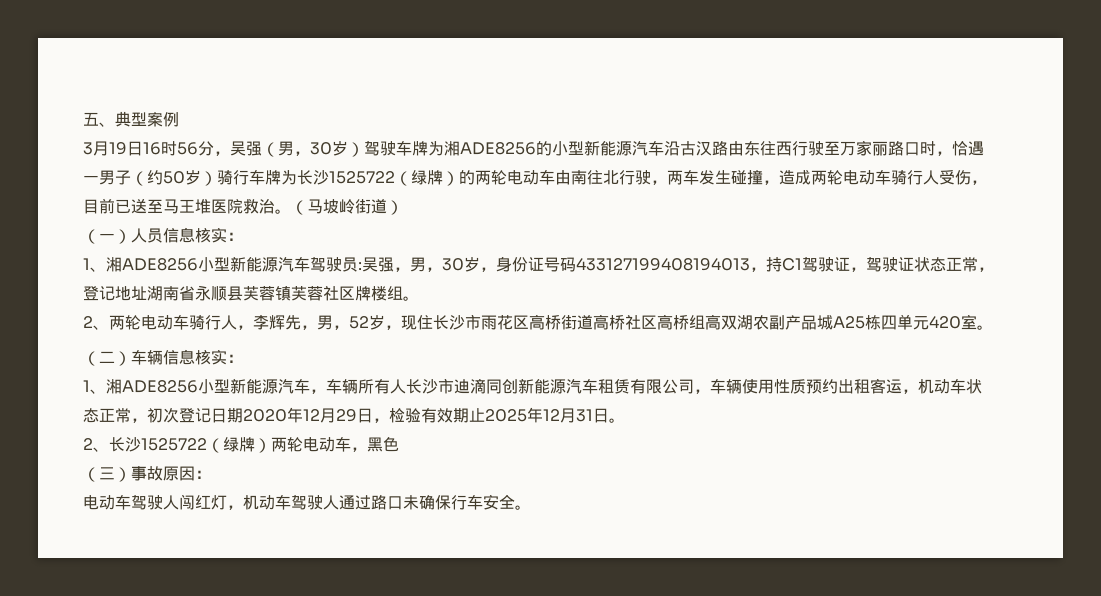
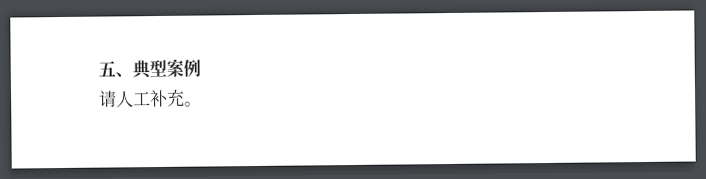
[83,140,984,157] [83,170,987,186] [83,198,403,215] [83,227,243,244] [83,256,994,272] [83,285,419,301] [83,314,993,330] [83,349,243,366] [83,378,982,394] [83,407,625,423] [83,437,399,453] [83,466,211,482] [83,494,515,510] 3月19日16时56分，吴强（男，30岁）驾驶车牌为湘ADE8256的小型新能源汽车沿古汉路由东往西行驶至万家丽路口时，恰遇一男子（约50岁）骑行车牌为长沙1525722（绿牌）的两轮电动车由南往北行驶，两车发生碰撞，造成两轮电动车骑行人受伤，目前已送至马王堆医院救治。（马坡岭街道） // （一）人员信息核实： // 1、湘ADE8256小型新能源汽车驾驶员:吴强，男，30岁，身份证号码433127199408194013，持C1驾驶证，驾驶证状态正常，登记地址湖南省永顺县芙蓉镇芙蓉社区牌楼组。 // 2、两轮电动车骑行人，李辉先，男，52岁，现住长沙市雨花区高桥街道高桥社区高桥组高双湖农副产品城A25栋四单元420室。 // （二）车辆信息核实： // 1、湘ADE8256小型新能源汽车，车辆所有人长沙市迪滴同创新能源汽车租赁有限公司，车辆使用性质预约出租客运，机动车状态正常，初次登记日期2020年12月29日，检验有效期止2025年12月31日。 // 2、长沙1525722（绿牌）两轮电动车，黑色 // （三）事故原因： // 电动车驾驶人闯红灯，机动车驾驶人通过路口未确保行车安全 -> [98,88,185,108] 请人工补充

